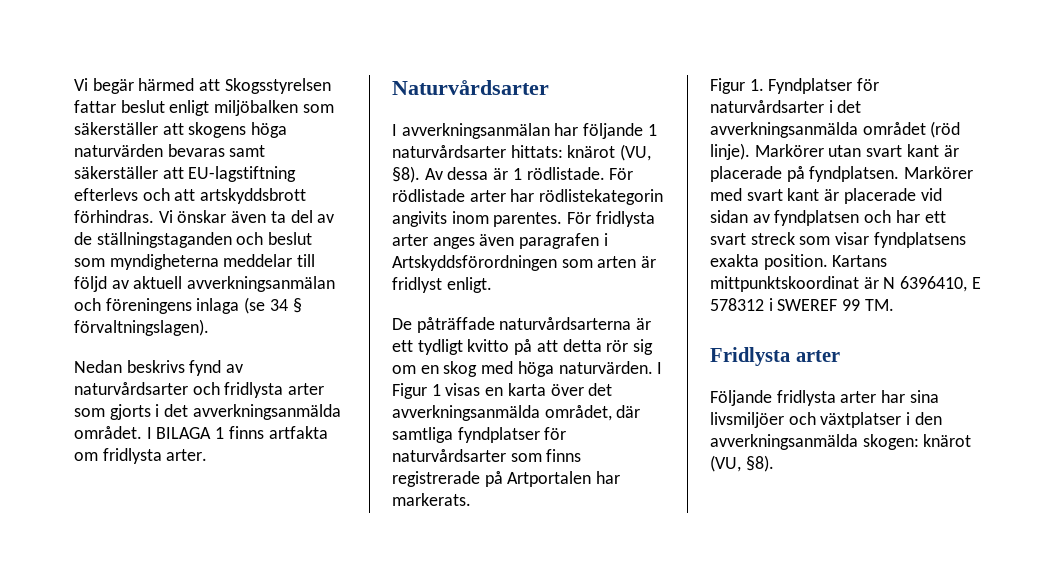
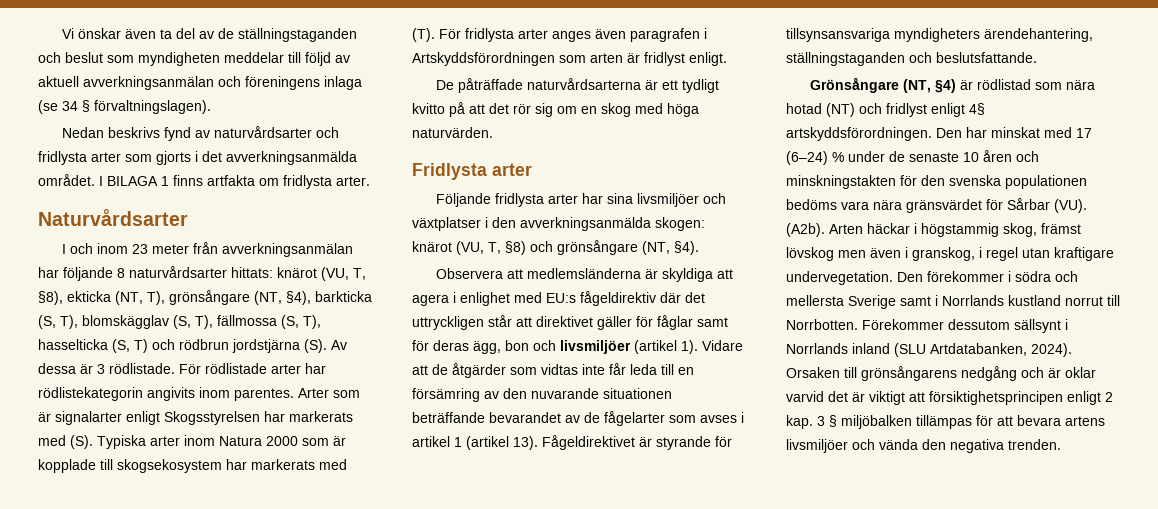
[74,78,331,94] [74,100,334,116] [74,122,288,138] [74,144,266,157] [74,166,297,182] [74,188,307,204] [74,210,173,223] Vi begär härmed att Skogsstyrelsen fattar beslut enligt miljöbalken som säkerställer att skogens höga naturvärden bevaras samt säkerställer att EU-lagstiftning efterlevs och att artskyddsbrott förhindras. Vi -> [62,28,75,39] Vi
[109,254,219,270] myndigheterna -> [138,52,220,66] myndigheten
(397, 130) none -> [70,242,219,254] och inom 23 meter från
[647,124,657,136] 1 -> [117,268,125,278] 8
[392,166,420,183] §8). -> [353,268,366,280] [38,290,372,305] [38,315,321,329] [38,339,327,353] T, §8), ekticka (NT, T), grönsångare (NT, §4), barkticka (S, T), blomskägglav (S, T), fällmossa (S, T), hasselticka (S, T) och rödbrun jordstjärna (S).
[512,168,522,180] 1 -> [97,364,105,374] 3
(563, 219) none -> [298,388,360,398] [38,411,353,425] [38,435,346,449] [38,459,347,473] [412,28,435,42] Arter som är signalarter enligt Skogsstyrelsen har markerats med (S). Typiska arter inom Natura 2000 som är kopplade till skogsekosystem har markerats med (T).
[562,339,602,352] detta -> [489,103,509,114] det
[657,362,663,374] [392,383,613,399] [392,405,641,421] [392,427,567,443] [392,449,582,462] [392,471,621,487] [392,493,471,506] [710,78,880,94] [710,100,862,113] [710,121,961,138] [710,143,959,160] [710,166,974,182] [710,188,942,204] [710,210,946,226] [710,232,966,248] [710,254,888,270] [710,276,981,292] [710,298,894,311] I Figur 1 visas en karta över det avverkningsanmälda området, där samtliga fyndplatser för naturvårdsarter som finns registrerade på Artportalen har markerats. // Figur 1. Fyndplatser för naturvårdsarter i det avverkningsanmälda området (röd linje). Markörer utan svart kant är placerade på fyndplatsen. Markörer med svart kant är placerade vid sidan av fyndplatsen och har ett svart streck som visar fyndplatsens exakta position. Kartans mittpunktskoordinat är N 6396410, E 578312 i SWEREF 99 TM. -> (493, 132) none
[745,455,774,472] §8). -> [488,240,699,255] [436,268,734,282] [412,291,705,306] [412,315,728,330] [412,340,743,354] [412,363,694,378] [412,388,672,402] [412,411,744,426] [412,435,732,450] [786,28,1093,42] [786,52,1037,66] [810,77,1096,93] [786,103,985,117] [786,127,1092,141] [786,150,1039,165] [786,175,1087,189] [786,198,1087,213] [786,223,1081,237] [786,247,1114,261] [786,271,1078,285] [786,295,1120,309] [786,319,1068,333] [786,343,1072,357] [786,366,1096,381] [786,391,1113,405] [786,415,1105,429] [786,439,1061,453] T, §8) och grönsångare (NT, §4). // Observera att medlemsländerna är skyldiga att agera i enlighet med EU:s fågeldirektiv där det uttryckligen står att direktivet gäller för fåglar samt för deras ägg, bon och livsmiljöer (artikel 1). Vidare att de åtgärder som vidtas inte får leda till en försämring av den nuvarande situationen beträffande bevarandet av de fågelarter som avses i artikel 1 (artikel 13). Fågeldirektivet är styrande för tillsynsansvariga myndigheters ärendehantering, ställningstaganden och beslutsfattande. // Grönsångare (NT, §4) är rödlistad som nära hotad (NT) och fridlyst enligt 4§ artskyddsförordningen. Den har minskat med 17 (6–24) % under de senaste 10 åren och minskningstakten för den svenska populationen bedöms vara nära gränsvärdet för Sårbar (VU). (A2b). Arten häckar i högstammig skog, främst lövskog men även i granskog, i regel utan kraftigare undervegetation. Den förekommer i södra och mellersta Sverige samt i Norrlands kustland norrut till Norrbotten. Förekommer dessutom sällsynt i Norrlands inland (SLU Artdatabanken, 2024). Orsaken till grönsångarens nedgång och är oklar varvid det är viktigt att försiktighetsprincipen enligt 2 kap. 3 § miljöbalken tillämpas för att bevara artens livsmiljöer och vända den negativa trenden.

